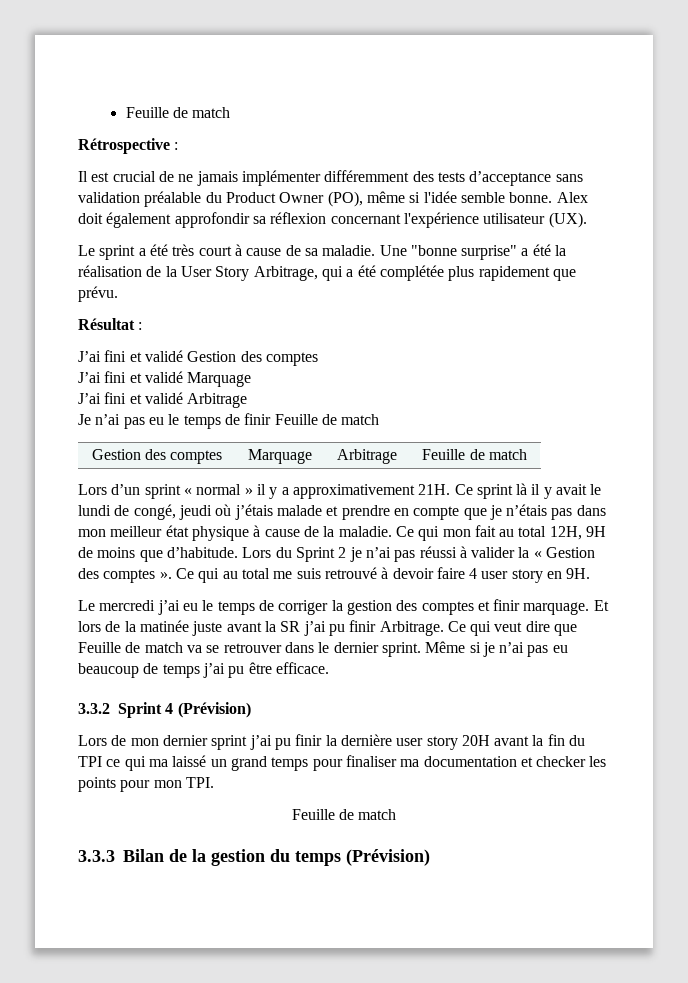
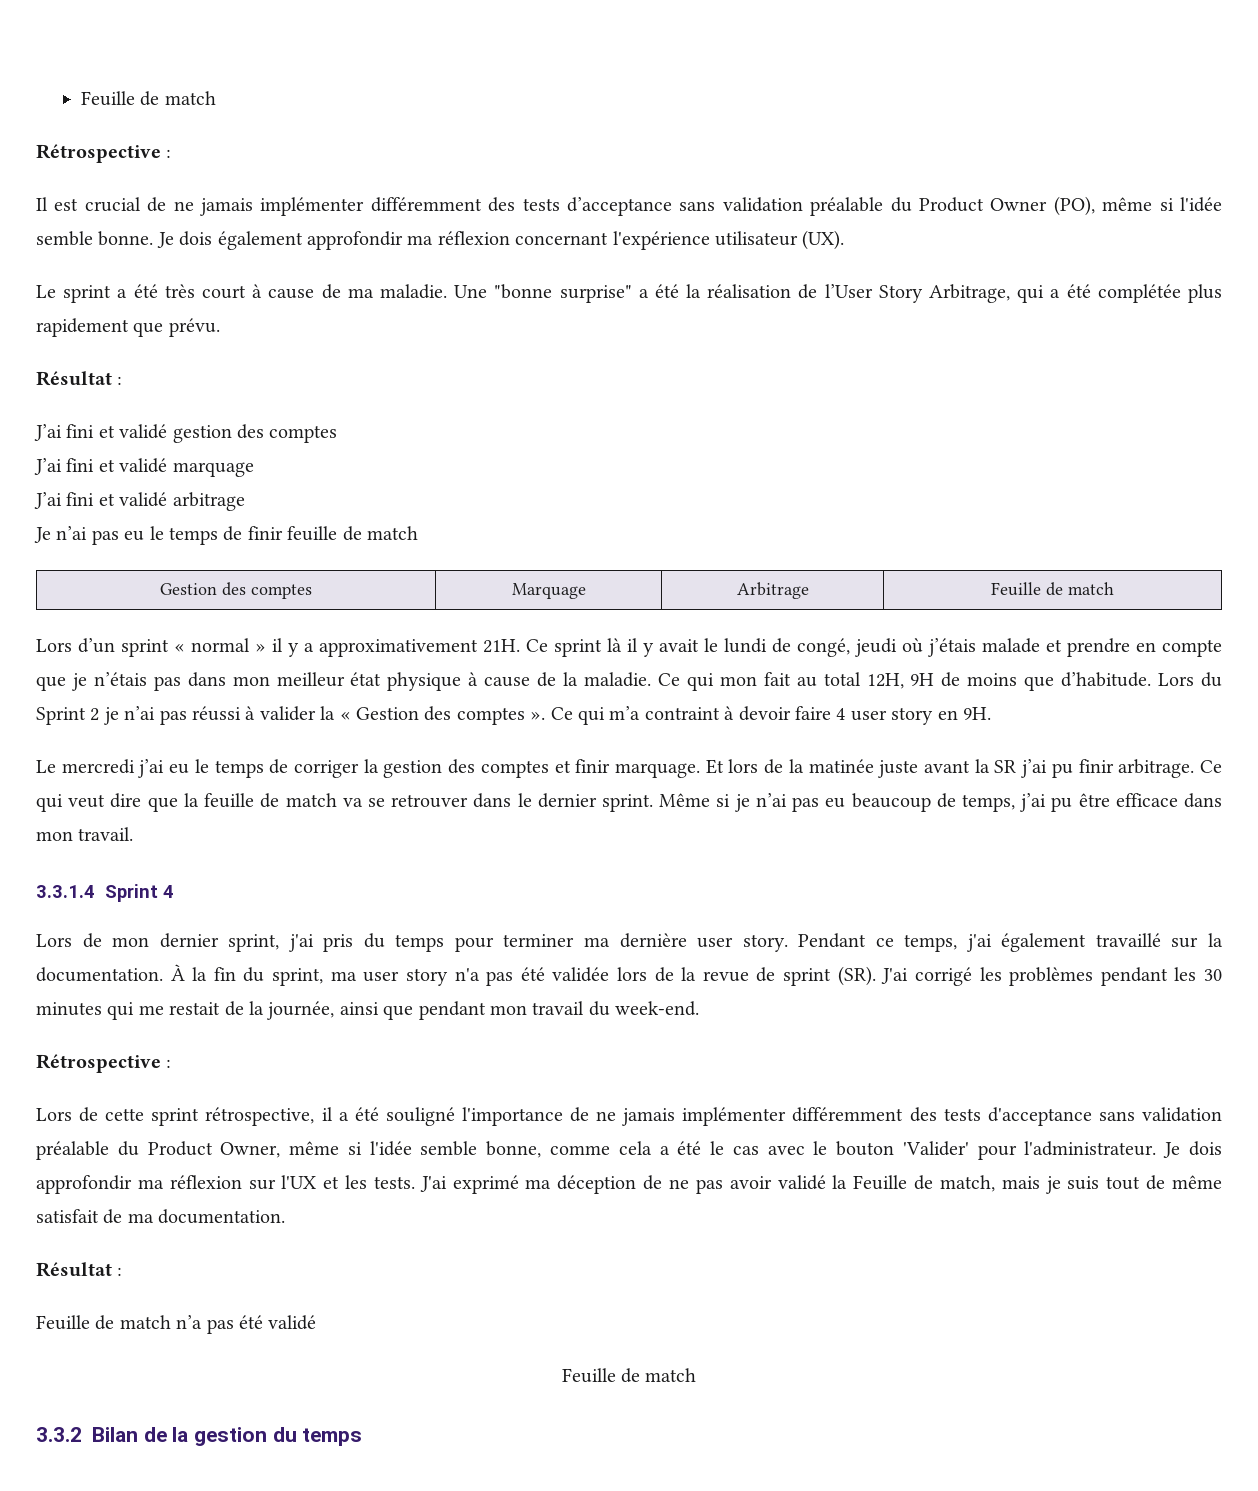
[556,192,588,203] [78,213,103,224] Alex doit -> [156,231,213,248] Je dois
[252,216,266,224] sa -> [407,235,434,245] ma
[304,248,318,256] sa -> [347,288,374,298] ma
[165,266,212,277] la User -> [824,284,873,298] l’User
[187,351,237,362] Gestion -> [172,425,232,443] gestion
[187,372,252,387] [78,392,248,408] Marquage // J’ai fini et validé Arbitrage -> [172,462,254,477] [34,492,245,511] marquage // J’ai fini et validé arbitrage
[274,414,318,425] Feuille -> [287,526,338,541] feuille
[222,567,377,579] au total me suis retrouvé -> [609,706,720,720] m’a contraint
[379,621,444,636] Arbitrage. -> [1118,759,1195,778] arbitrage.
[78,642,121,653] Feuille -> [183,793,255,808] la feuille
[162,664,200,678] temps -> [961,794,1015,812] temps,
[275,662,329,674] [78,703,110,714] efficace. // 3.3.2 -> [1115,793,1222,808] [36,827,134,841] [36,885,95,898] efficace dans mon travail. // 3.3.1.4
[177,702,251,718] (Prévision) -> (174, 891) none
[211,734,586,750] [78,755,607,771] [78,777,214,792] [291,809,397,820] [78,850,115,862] sprint j’ai pu finir la dernière user story 20H avant la fin du TPI ce qui ma laissé un grand temps pour finaliser ma documentation et checker les points pour mon TPI. // Feuille de match // 3.3.3 -> [228,933,1223,952] [36,964,1222,986] [36,1001,700,1020] [36,1054,172,1073] [36,1107,1222,1126] [36,1141,1222,1160] [36,1175,1222,1194] [36,1209,286,1224] [36,1262,123,1277] [36,1315,317,1334] [561,1368,697,1383] [36,1427,82,1442] sprint, j'ai pris du temps pour terminer ma dernière user story. Pendant ce temps, j'ai également travaillé sur la documentation. À la fin du sprint, ma user story n'a pas été validée lors de la revue de sprint (SR). J'ai corrigé les problèmes pendant les 30 minutes qui me restait de la journée, ainsi que pendant mon travail du week-end. // Rétrospective : // Lors de cette sprint rétrospective, il a été souligné l'importance de ne jamais implémenter différemment des tests d'acceptance sans validation préalable du Product Owner, même si l'idée semble bonne, comme cela a été le cas avec le bouton 'Valider' pour l'administrateur. Je dois approfondir ma réflexion sur l'UX et les tests. J'ai exprimé ma déception de ne pas avoir validé la Feuille de match, mais je suis tout de même satisfait de ma documentation. // Résultat : // Feuille de match n’a pas été validé // Feuille de match // 3.3.2
[346,849,430,866] (Prévision) -> (363, 1437) none

